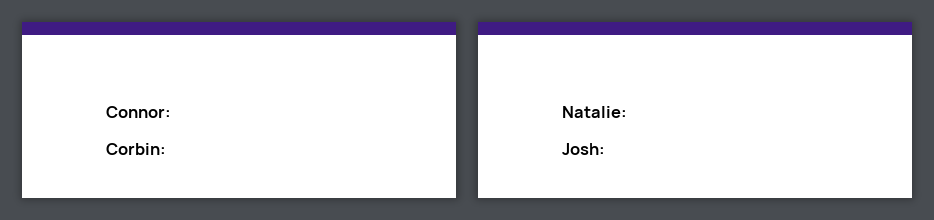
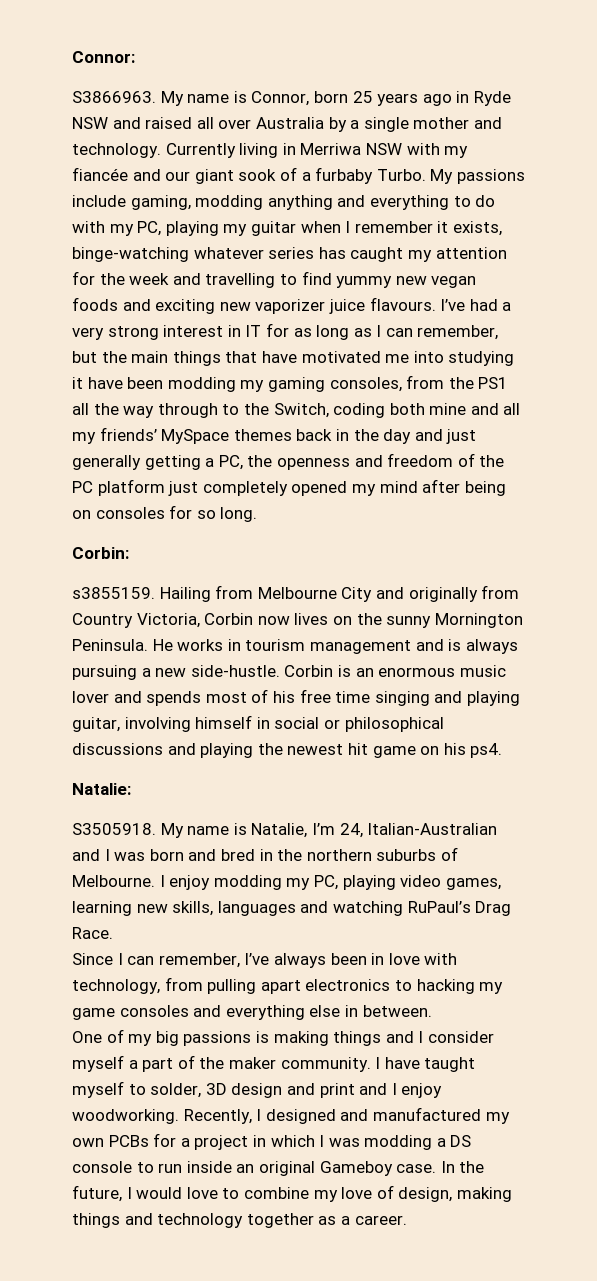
[106,143,166,155] [562,106,627,118] [562,143,605,155] Corbin: // Natalie: // Josh: -> [72,91,511,106] [72,117,502,132] [72,143,469,158] [72,167,525,184] [72,195,496,210] [72,221,502,236] [72,247,507,262] [72,271,477,288] [72,297,512,314] [72,323,499,340] [72,351,515,366] [72,375,509,392] [72,403,521,418] [72,427,477,444] [72,453,505,470] [72,479,506,496] [72,505,258,522] [72,547,129,559] [72,585,520,602] [72,613,523,628] [72,639,518,654] [72,665,506,680] [72,689,520,706] [72,715,444,732] [72,743,503,758] [72,783,131,795] [72,823,498,838] [72,847,458,861] [72,875,501,890] [72,901,512,916] [72,927,113,939] [72,953,458,968] [72,977,504,994] [72,1005,432,1020] [72,1029,494,1046] [72,1055,476,1072] [72,1081,443,1098] [72,1107,510,1124] [72,1133,472,1150] [72,1161,485,1176] [72,1185,512,1202] [72,1213,407,1228] S3866963. My name is Connor, born 25 years ago in Ryde NSW and raised all over Australia by a single mother and technology. Currently living in Merriwa NSW with my fiancée and our giant sook of a furbaby Turbo. My passions include gaming, modding anything and everything to do with my PC, playing my guitar when I remember it exists, binge-watching whatever series has caught my attention for the week and travelling to find yummy new vegan foods and exciting new vaporizer juice flavours. I’ve had a very strong interest in IT for as long as I can remember, but the main things that have motivated me into studying it have been modding my gaming consoles, from the PS1 all the way through to the Switch, coding both mine and all my friends’ MySpace themes back in the day and just generally getting a PC, the openness and freedom of the PC platform just completely opened my mind after being on consoles for so long. // Corbin: // s3855159. Hailing from Melbourne City and originally from Country Victoria, Corbin now lives on the sunny Mornington Peninsula. He works in tourism management and is always pursuing a new side-hustle. Corbin is an enormous music lover and spends most of his free time singing and playing guitar, involving himself in social or philosophical discussions and playing the newest hit game on his ps4. // Natalie: // S3505918. My name is Natalie, I’m 24, Italian-Australian and I was born and bred in the northern suburbs of Melbourne. I enjoy modding my PC, playing video games, learning new skills, languages and watching RuPaul’s Drag Race. // Since I can remember, I’ve always been in love with technology, from pulling apart electronics to hacking my game consoles and everything else in between. // One of my big passions is making things and I consider myself a part of the maker community. I have taught myself to solder, 3D design and print and I enjoy woodworking. Recently, I designed and manufactured my own PCBs for a project in which I was modding a DS console to run inside an original Gameboy case. In the future, I would love to combine my love of design, making things and technology together as a career.

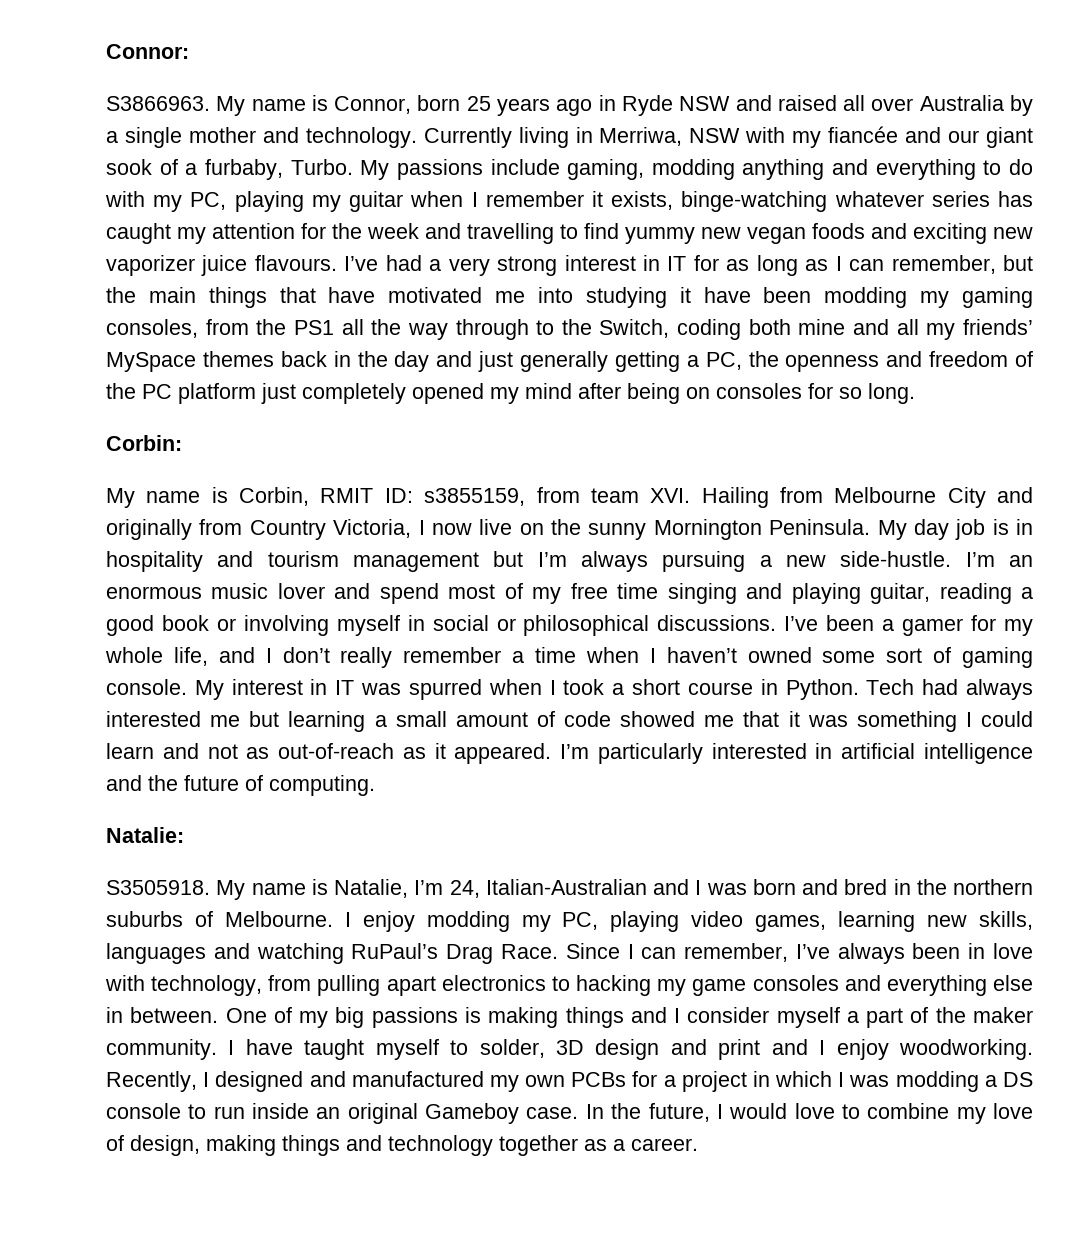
[300,143,362,155] Merriwa -> [599,127,683,146] Merriwa,
[315,167,374,184] furbaby -> [204,159,283,180] furbaby,
[72,587,155,599] s3855159. -> [106,487,691,508] My name is Corbin, RMIT ID: s3855159, from team XVI.
[204,613,329,625] Corbin now lives -> [418,519,513,535] I now live
[152,639,462,654] He works in tourism management and is -> [877,519,1033,540] [106,551,567,572] My day job is in hospitality and tourism management but I’m
[284,665,351,677] Corbin is -> [965,552,995,567] I’m
[146,691,202,706] spends -> [379,583,439,604] spend
[272,691,295,703] his -> [532,587,562,604] my
[124,715,444,732] [72,743,503,758] involving himself in social or philosophical discussions and playing the newest hit game on his ps4. -> [939,583,1033,604] [106,615,1033,636] [105,647,1033,668] [106,679,1034,700] [106,711,1033,732] [106,743,1033,764] [106,775,375,796] reading a good book or involving myself in social or philosophical discussions. I’ve been a gamer for my whole life, and I don’t really remember a time when I haven’t owned some sort of gaming console. My interest in IT was spurred when I took a short course in Python. Tech had always interested me but learning a small amount of code showed me that it was something I could learn and not as out-of-reach as it appeared. I’m particularly interested in artificial intelligence and the future of computing.
(113, 933) // -> (558, 951) none
(432, 1011) // -> (219, 1015) none

